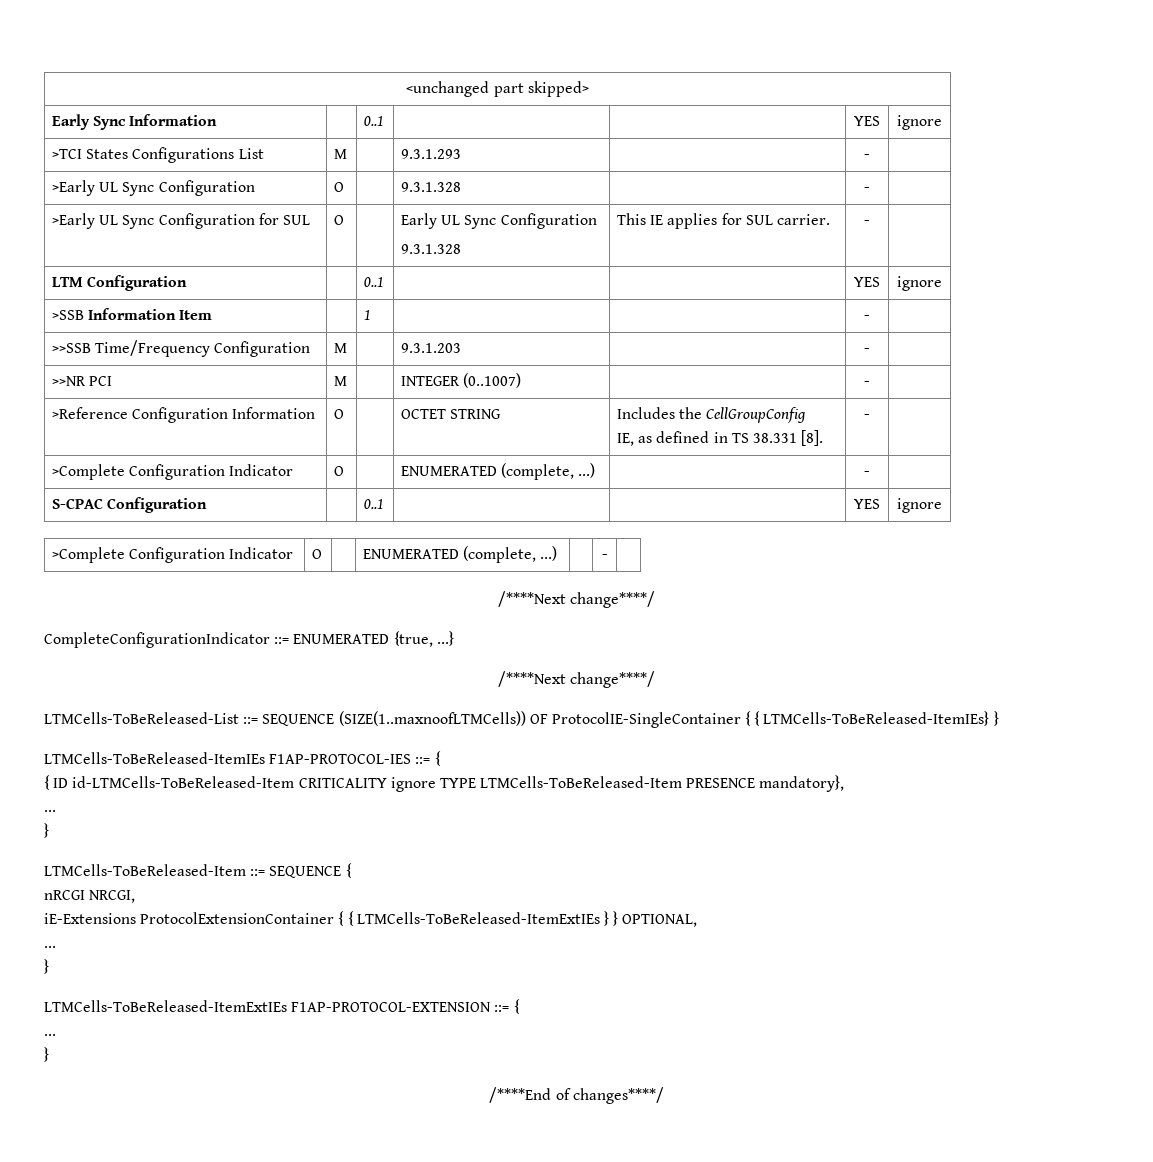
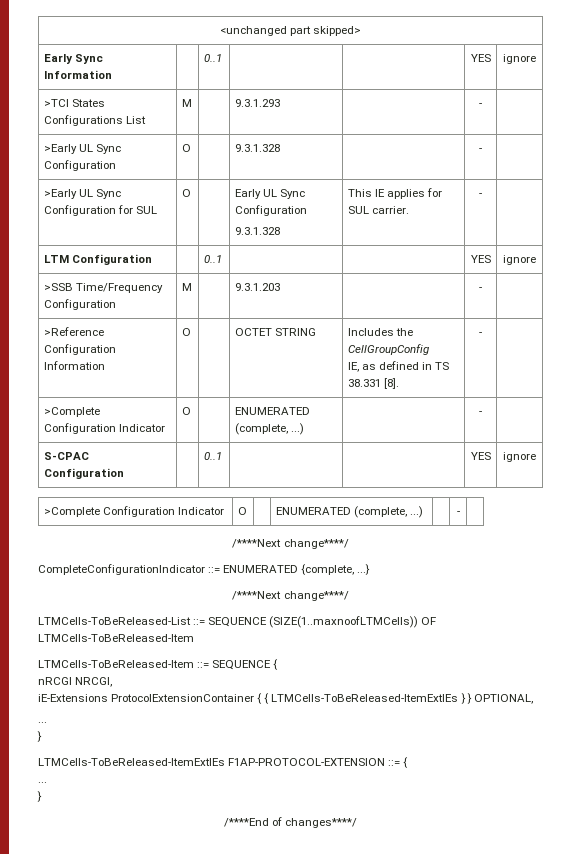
[88,308,213,320] [363,310,371,320] [864,315,870,320] [51,343,91,353] Information Item | | 1 | | | - | // >>SSB -> (73, 287) none
[51,376,113,386] [333,376,347,386] [400,373,522,388] [864,381,870,386] // >>NR PCI | M | | INTEGER (0..1007) | | - | -> (482, 289) none
[393,631,433,647] {true, -> [301,564,355,575] {complete,
[551,711,999,728] [44,751,441,766] [44,775,845,792] [44,810,56,812] [44,823,49,838] ProtocolIE-SingleContainer { { LTMCells-ToBeReleased-ItemIEs} } // LTMCells-ToBeReleased-ItemIEs F1AP-PROTOCOL-IES ::= { // { ID id-LTMCells-ToBeReleased-Item CRITICALITY ignore TYPE LTMCells-ToBeReleased-Item PRESENCE mandatory}, // ... // } -> [38,634,194,642] LTMCells-ToBeReleased-Item

